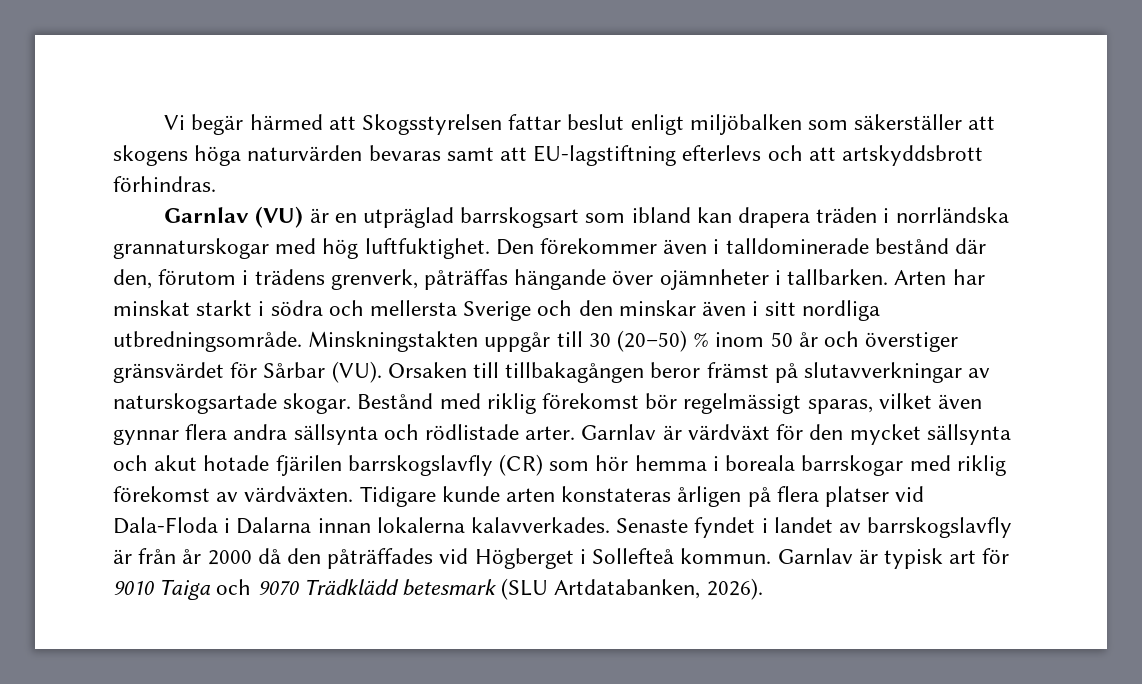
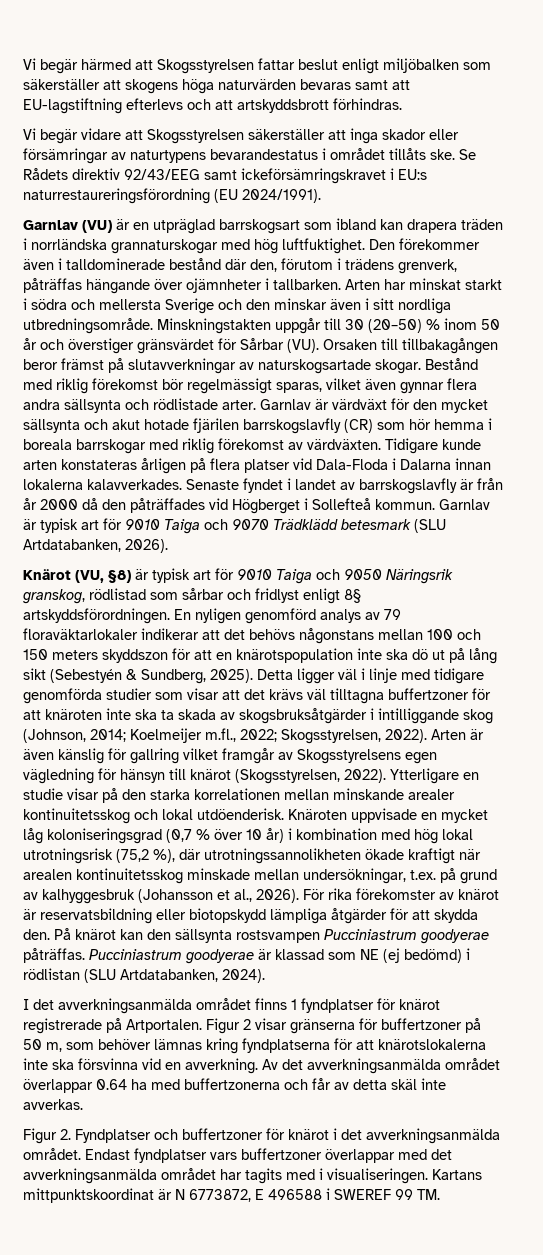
(216, 184) none -> [23,128,459,144] [23,148,476,164] [23,168,427,184] [23,188,321,204] // Vi begär vidare att Skogsstyrelsen säkerställer att inga skador eller försämringar av naturtypens bevarandestatus i området tillåts ske. Se Rådets direktiv 92/43/EEG samt ickeförsämringskravet i EU:s naturrestaureringsförordning (EU 2024/1991).
(763, 589) none -> [23,568,453,584] [22,588,361,604] [23,608,401,624] [23,628,481,644] [23,648,497,664] [23,668,484,684] [23,688,491,704] [23,708,493,724] [23,728,484,744] [23,748,437,764] [23,768,479,784] [23,788,455,803] [23,808,488,824] [23,828,473,844] [23,848,481,864] [23,868,497,884] [23,888,499,904] [23,908,478,924] [23,928,489,944] [23,948,470,964] [23,968,265,983] [23,998,440,1014] [23,1018,481,1034] [23,1038,486,1054] [23,1058,500,1074] [23,1078,446,1093] [23,1099,83,1110] [23,1128,500,1144] [23,1148,452,1163] [23,1168,482,1184] [23,1188,440,1203] // Knärot (VU, §8) är typisk art för 9010 Taiga och 9050 Näringsrik granskog, rödlistad som sårbar och fridlyst enligt 8§ artskyddsförordningen. En nyligen genomförd analys av 79 floraväktarlokaler indikerar att det behövs någonstans mellan 100 och 150 meters skyddszon för att en knärotspopulation inte ska dö ut på lång sikt (Sebestyén & Sundberg, 2025). Detta ligger väl i linje med tidigare genomförda studier som visar att det krävs väl tilltagna buffertzoner för att knäroten inte ska ta skada av skogsbruksåtgärder i intilliggande skog (Johnson, 2014; Koelmeijer m.fl., 2022; Skogsstyrelsen, 2022). Arten är även känslig för gallring vilket framgår av Skogsstyrelsens egen vägledning för hänsyn till knärot (Skogsstyrelsen, 2022). Ytterligare en studie visar på den starka korrelationen mellan minskande arealer kontinuitetsskog och lokal utdöenderisk. Knäroten uppvisade en mycket låg koloniseringsgrad (0,7 % över 10 år) i kombination med hög lokal utrotningsrisk (75,2 %), där utrotningssannolikheten ökade kraftigt när arealen kontinuitetsskog minskade mellan undersökningar, t.ex. på grund av kalhyggesbruk (Johansson et al., 2026). För rika förekomster av knärot är reservatsbildning eller biotopskydd lämpliga åtgärder för att skydda den. På knärot kan den sällsynta rostsvampen Pucciniastrum goodyerae påträffas. Pucciniastrum goodyerae är klassad som NE (ej bedömd) i rödlistan (SLU Artdatabanken, 2024). // I det avverkningsanmälda området finns 1 fyndplatser för knärot registrerade på Artportalen. Figur 2 visar gränserna för buffertzoner på 50 m, som behöver lämnas kring fyndplatserna för att knärotslokalerna inte ska försvinna vid en avverkning. Av det avverkningsanmälda området överlappar 0.64 ha med buffertzonerna och får av detta skäl inte avverkas. // Figur 2. Fyndplatser och buffertzoner för knärot i det avverkningsanmälda området. Endast fyndplatser vars buffertzoner överlappar med det avverkningsanmälda området har tagits med i visualiseringen. Kartans mittpunktskoordinat är N 6773872, E 496588 i SWEREF 99 TM.

